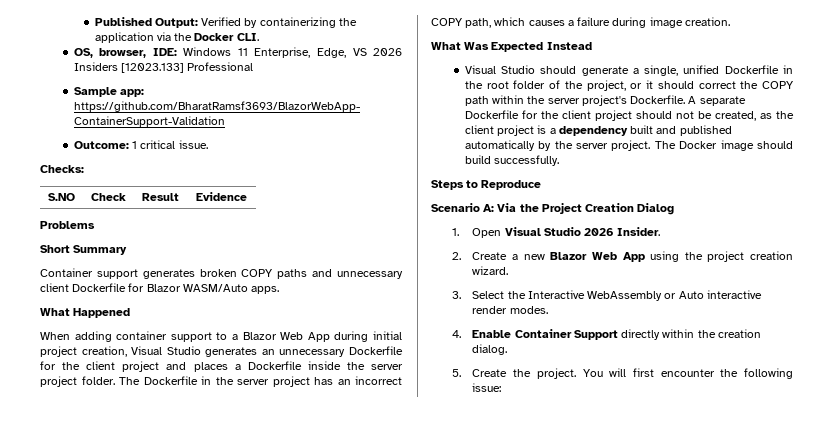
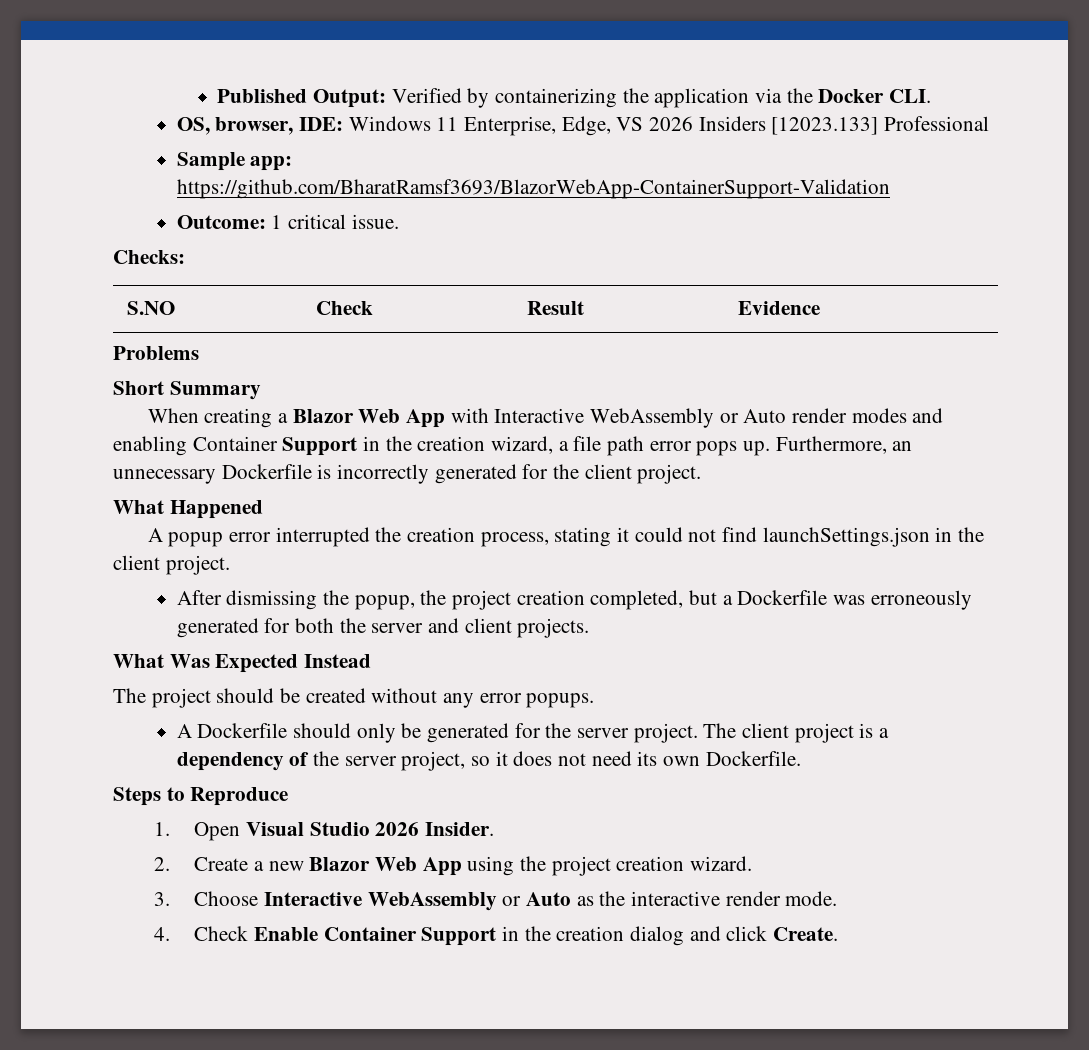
[40,268,403,279] [40,283,280,294] [40,308,131,318] [40,331,402,342] [40,346,403,357] [40,361,403,372] [40,376,402,387] [431,17,730,28] [431,42,592,52] [464,65,793,76] [464,80,794,91] [464,95,746,106] [464,110,795,121] Container support generates broken COPY paths and unnecessary client Dockerfile for Blazor WASM/Auto apps. // What Happened // When adding container support to a Blazor Web App during initial project creation, Visual Studio generates an unnecessary Dockerfile for the client project and places a Dockerfile inside the server project folder. The Dockerfile in the server project has an incorrect COPY path, which causes a failure during image creation. // What Was Expected Instead // Visual Studio should generate a single, unified Dockerfile in the root folder of the project, or it should correct the COPY path within the server project's Dockerfile. A separate Dockerfile for the client project should not be created, as the -> [147,408,944,428] [113,436,913,456] [113,464,702,484] [113,500,263,519] [147,527,984,547] [113,555,230,575] [176,590,972,610] [176,618,590,638] [113,654,372,673] [113,688,595,708] [176,723,737,743] When creating a Blazor Web App with Interactive WebAssembly or Auto render modes and enabling Container Support in the creation wizard, a file path error pops up. Furthermore, an unnecessary Dockerfile is incorrectly generated for the client project. // What Happened // A popup error interrupted the creation process, stating it could not find launchSettings.json in the client project. // After dismissing the popup, the project creation completed, but a Dockerfile was erroneously generated for both the server and client projects. // What Was Expected Instead // The project should be created without any error popups. // A Dockerfile should only be generated for the server project. The
[630,125,732,136] [464,140,793,151] [464,155,560,166] [431,180,542,190] [431,203,675,215] built and published automatically by the server project. The Docker image should build successfully. // Steps to Reproduce // Scenario A: Via the Project Creation Dialog -> [289,751,801,771] [113,787,289,806] of the server project, so it does not need its own Dockerfile. // Steps to Reproduce
[472,290,704,301] Select the Interactive WebAssembly or Auto -> [194,891,626,911] Choose Interactive WebAssembly or Auto as the
[509,306,548,314] modes. -> [785,891,838,906] mode.
(461, 334) none -> [194,926,249,941] Check
[621,329,761,340] [472,344,508,355] [451,368,793,379] [472,383,502,392] directly within the creation dialog. // 5. Create the project. You will first encounter the following issue: -> [502,926,839,946] in the creation dialog and click Create.

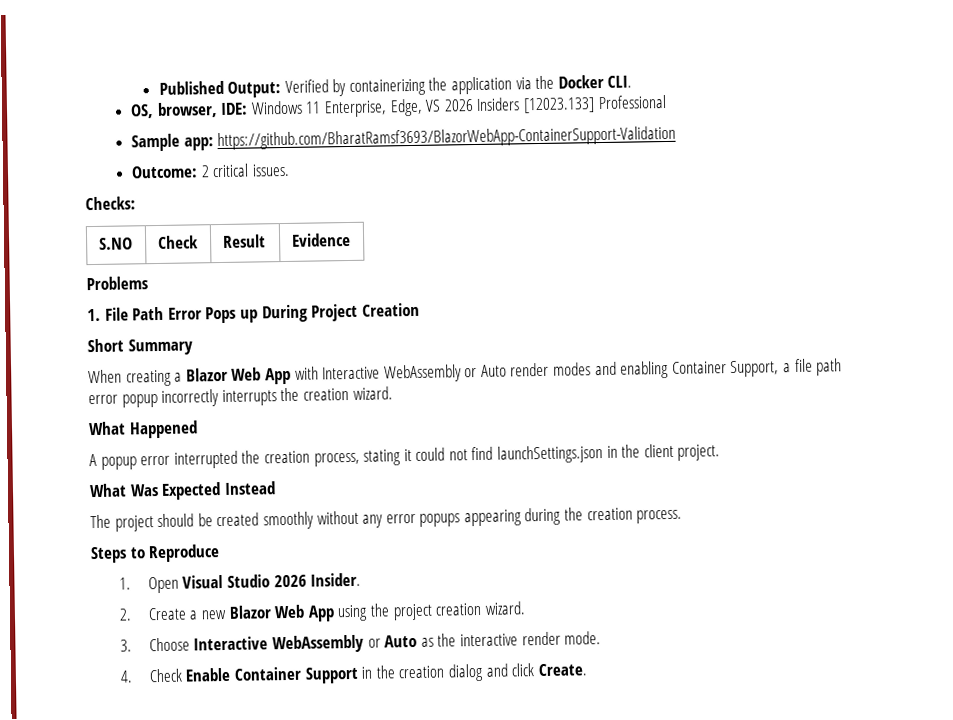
[271,214,399,229] 1 critical issue. -> [200,163,290,178] 2 critical issues.
(199, 353) none -> [87,302,420,324] // 1. File Path Error Pops up During Project Creation
[282,436,913,456] [113,464,702,484] Support in the creation wizard, a file path error pops up. Furthermore, an unnecessary Dockerfile is incorrectly generated for the client project. -> [730,358,843,378] [88,386,393,408] Support, a file path error popup incorrectly interrupts the creation wizard.
[176,590,972,610] [176,618,590,638] // After dismissing the popup, the project creation completed, but a Dockerfile was erroneously generated for both the server and client projects. -> (721, 452) none
(366, 695) none -> [262,511,314,530] smoothly
[526,693,595,708] [176,723,890,743] [176,751,801,771] popups. // A Dockerfile should only be generated for the server project. The client project is a dependency of the server project, so it does not need its own Dockerfile. -> [419,507,683,527] popups appearing during the creation process.

